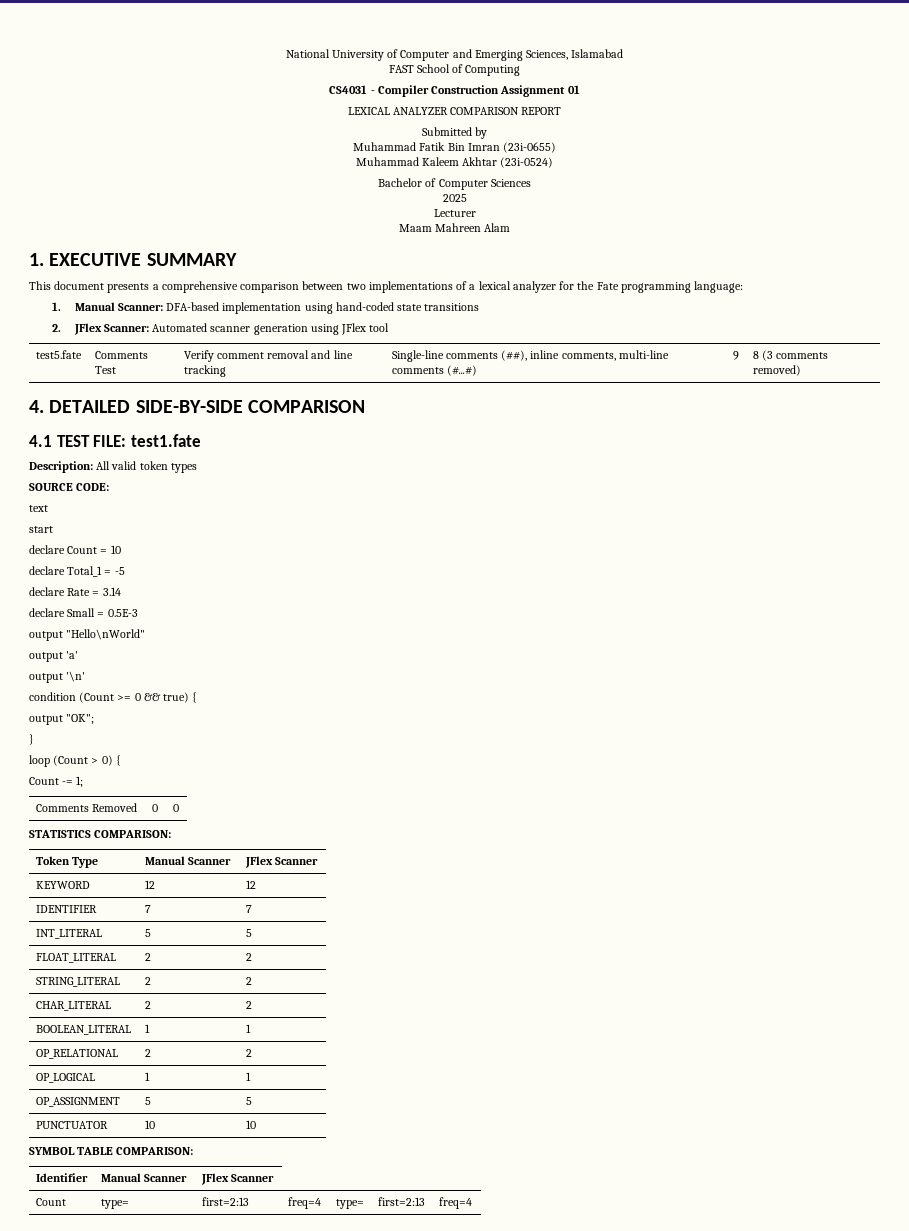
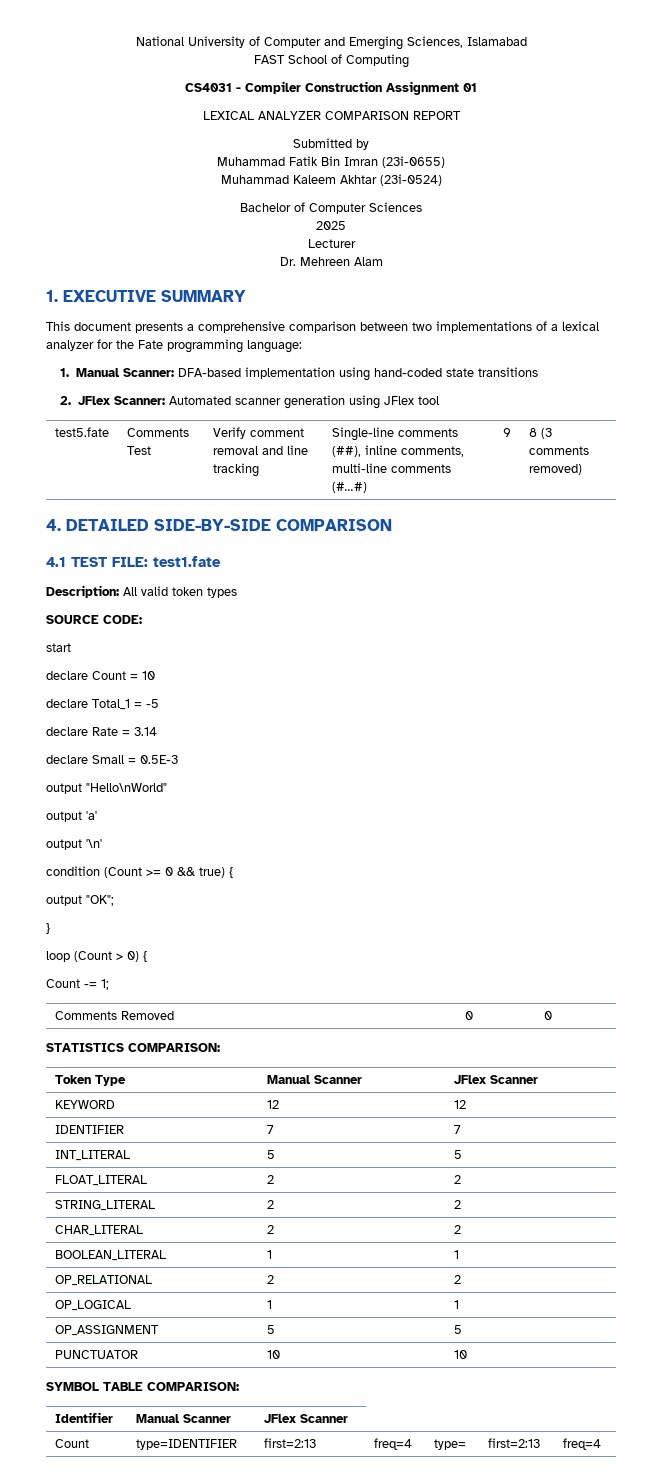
[398,223,481,232] Maam Mahreen -> [279,257,350,266] Dr. Mehreen
[29,505,48,512] // text -> (142, 619) none
[100,1199,129,1209] type= -> [135,1439,237,1450] type=IDENTIFIER

